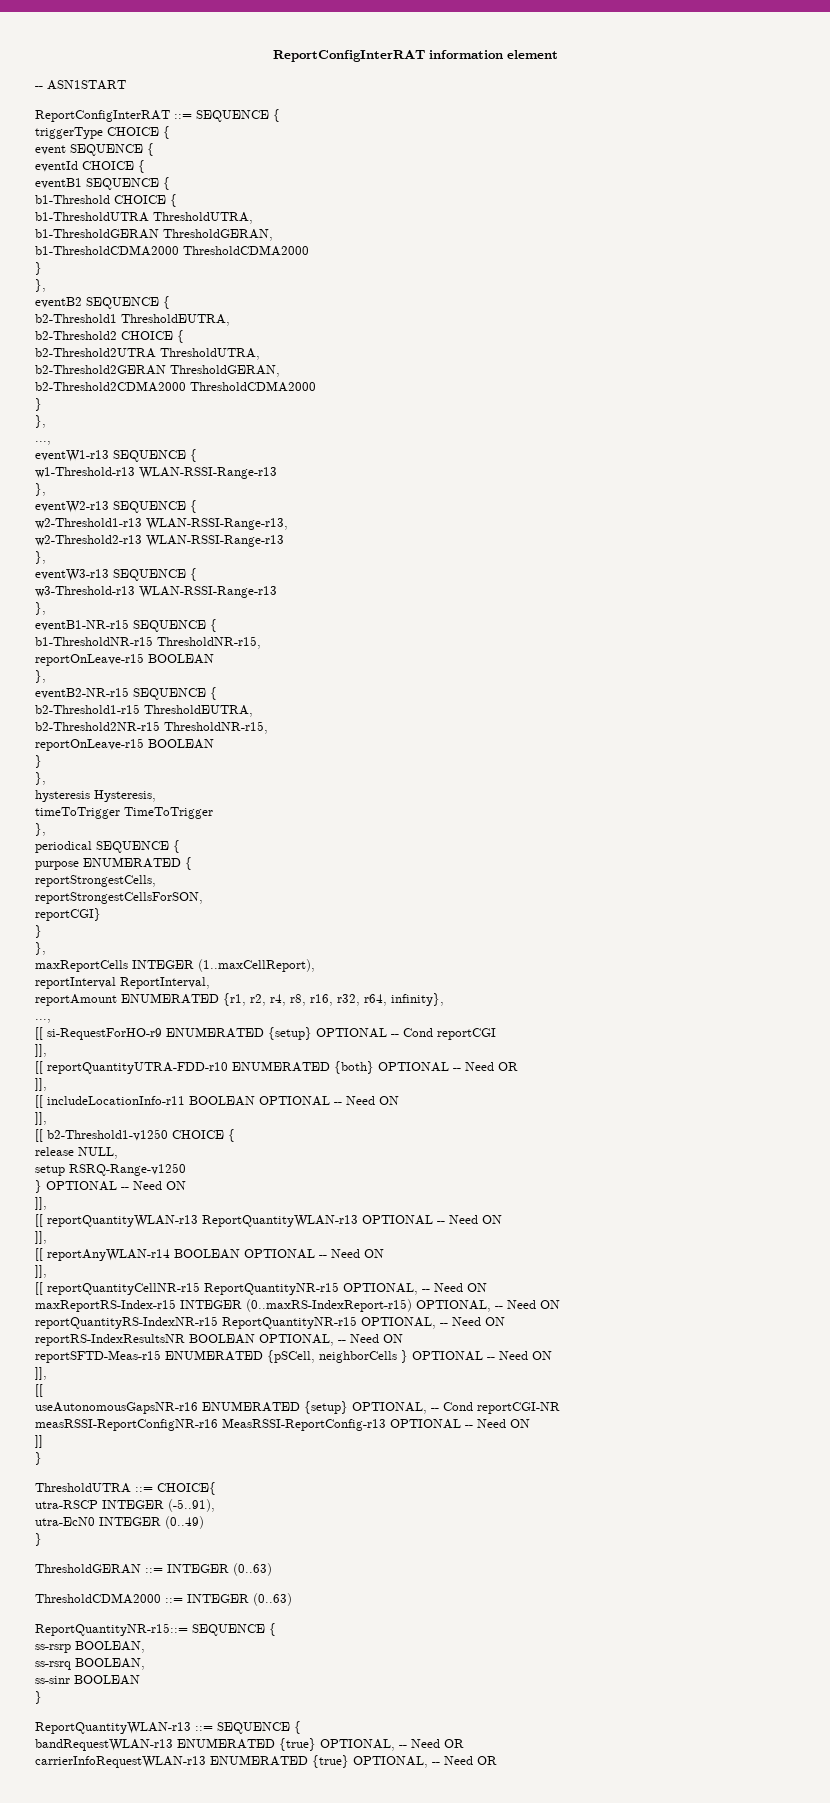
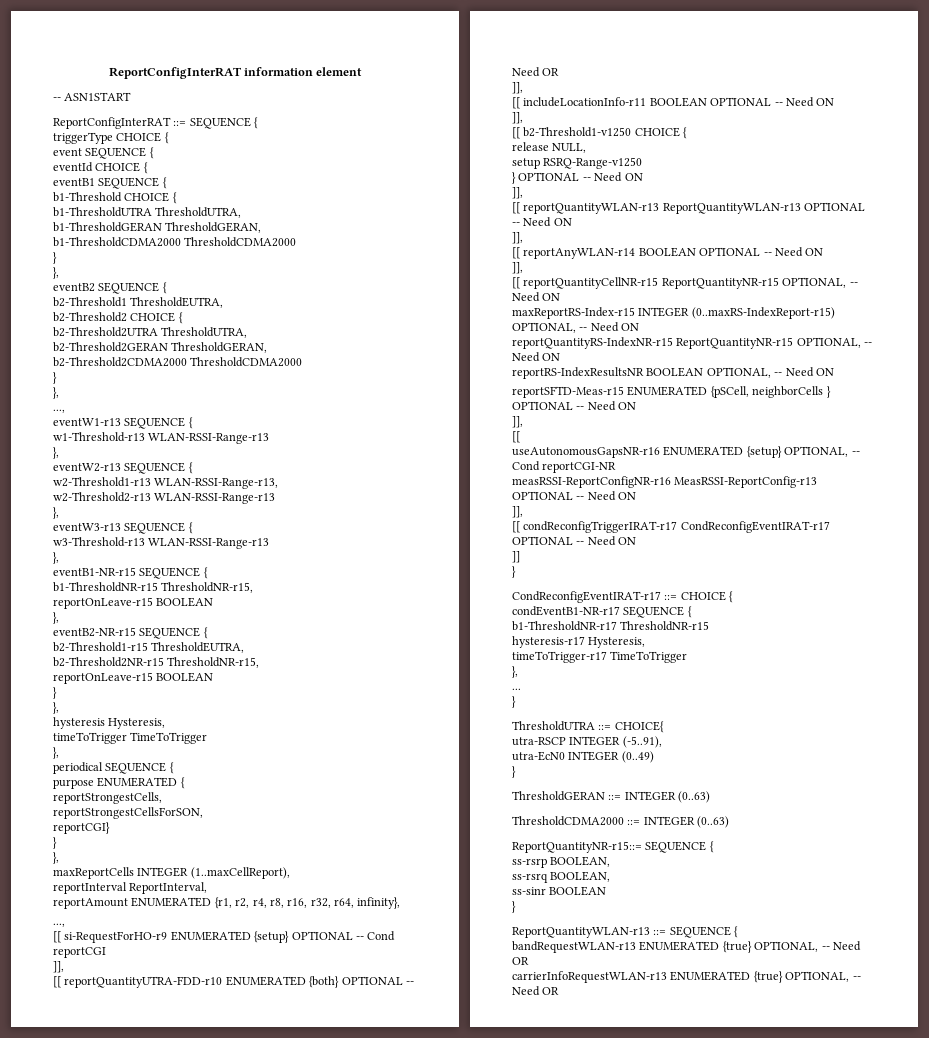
[35,1435,43,1448] ]] -> [512,506,523,518] [512,521,830,533] [512,536,637,546] [512,551,520,563] [512,566,516,578] [512,591,734,603] [512,606,692,618] [512,621,710,631] [512,636,646,648] [512,651,688,663] [512,666,518,678] [512,688,521,690] ]], // [[ condReconfigTriggerIRAT-r17 CondReconfigEventIRAT-r17 OPTIONAL -- Need ON // ]] // } // CondReconfigEventIRAT-r17 ::= CHOICE { // condEventB1-NR-r17 SEQUENCE { // b1-ThresholdNR-r17 ThresholdNR-r15 // hysteresis-r17 Hysteresis, // timeToTrigger-r17 TimeToTrigger // }, // ...

